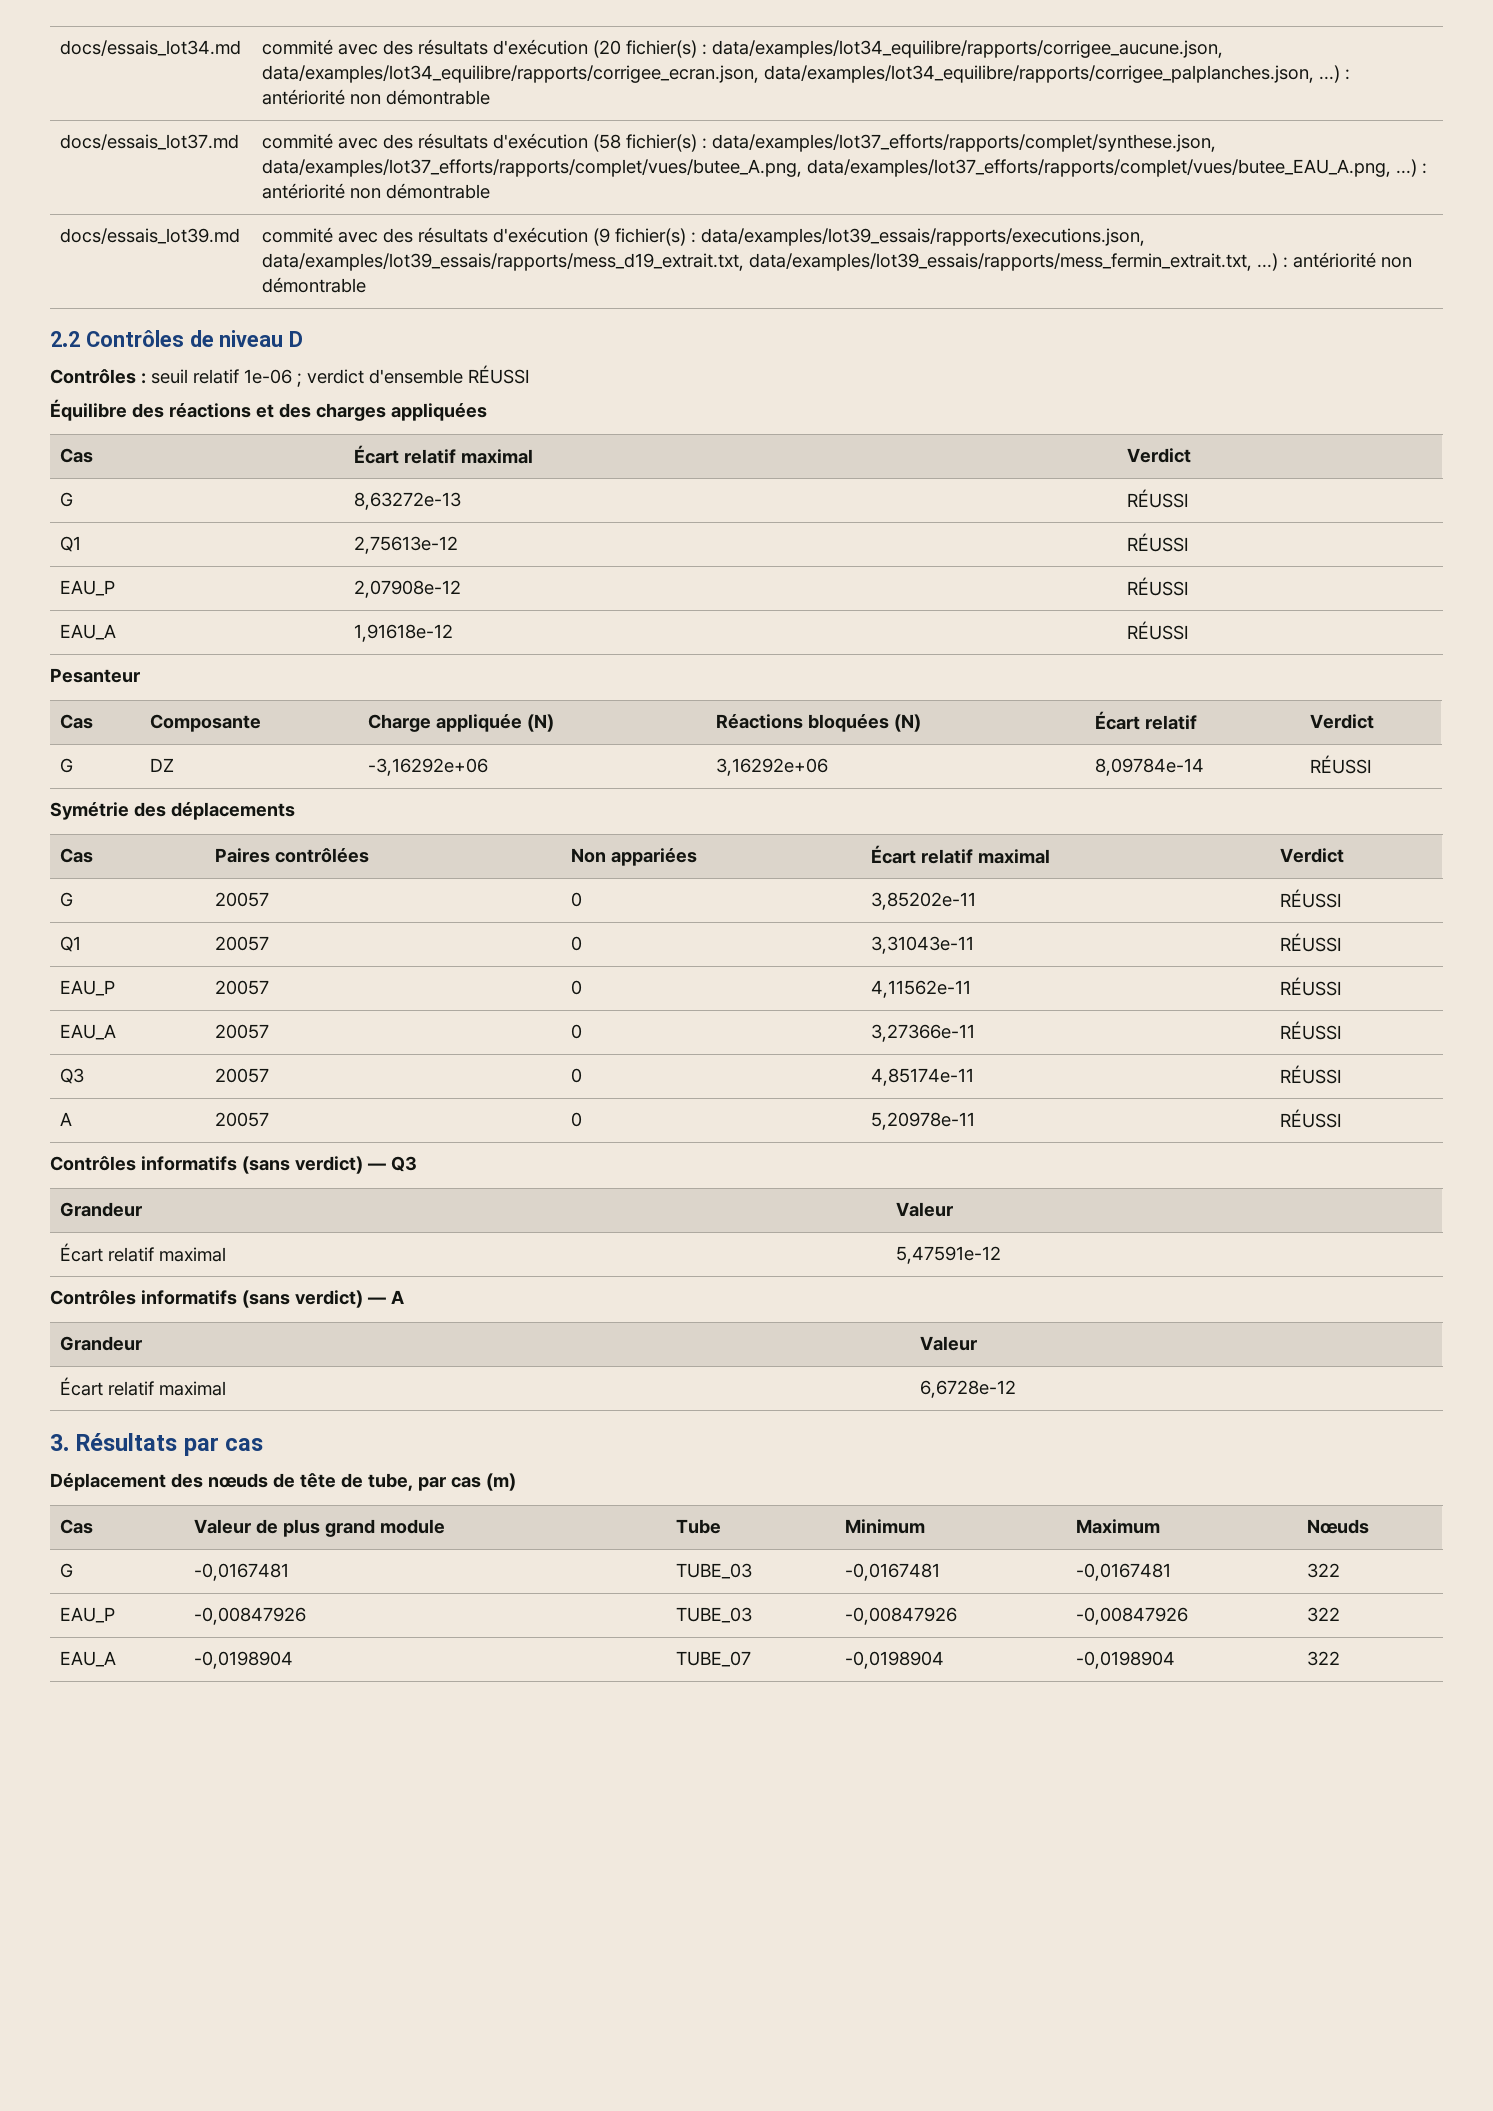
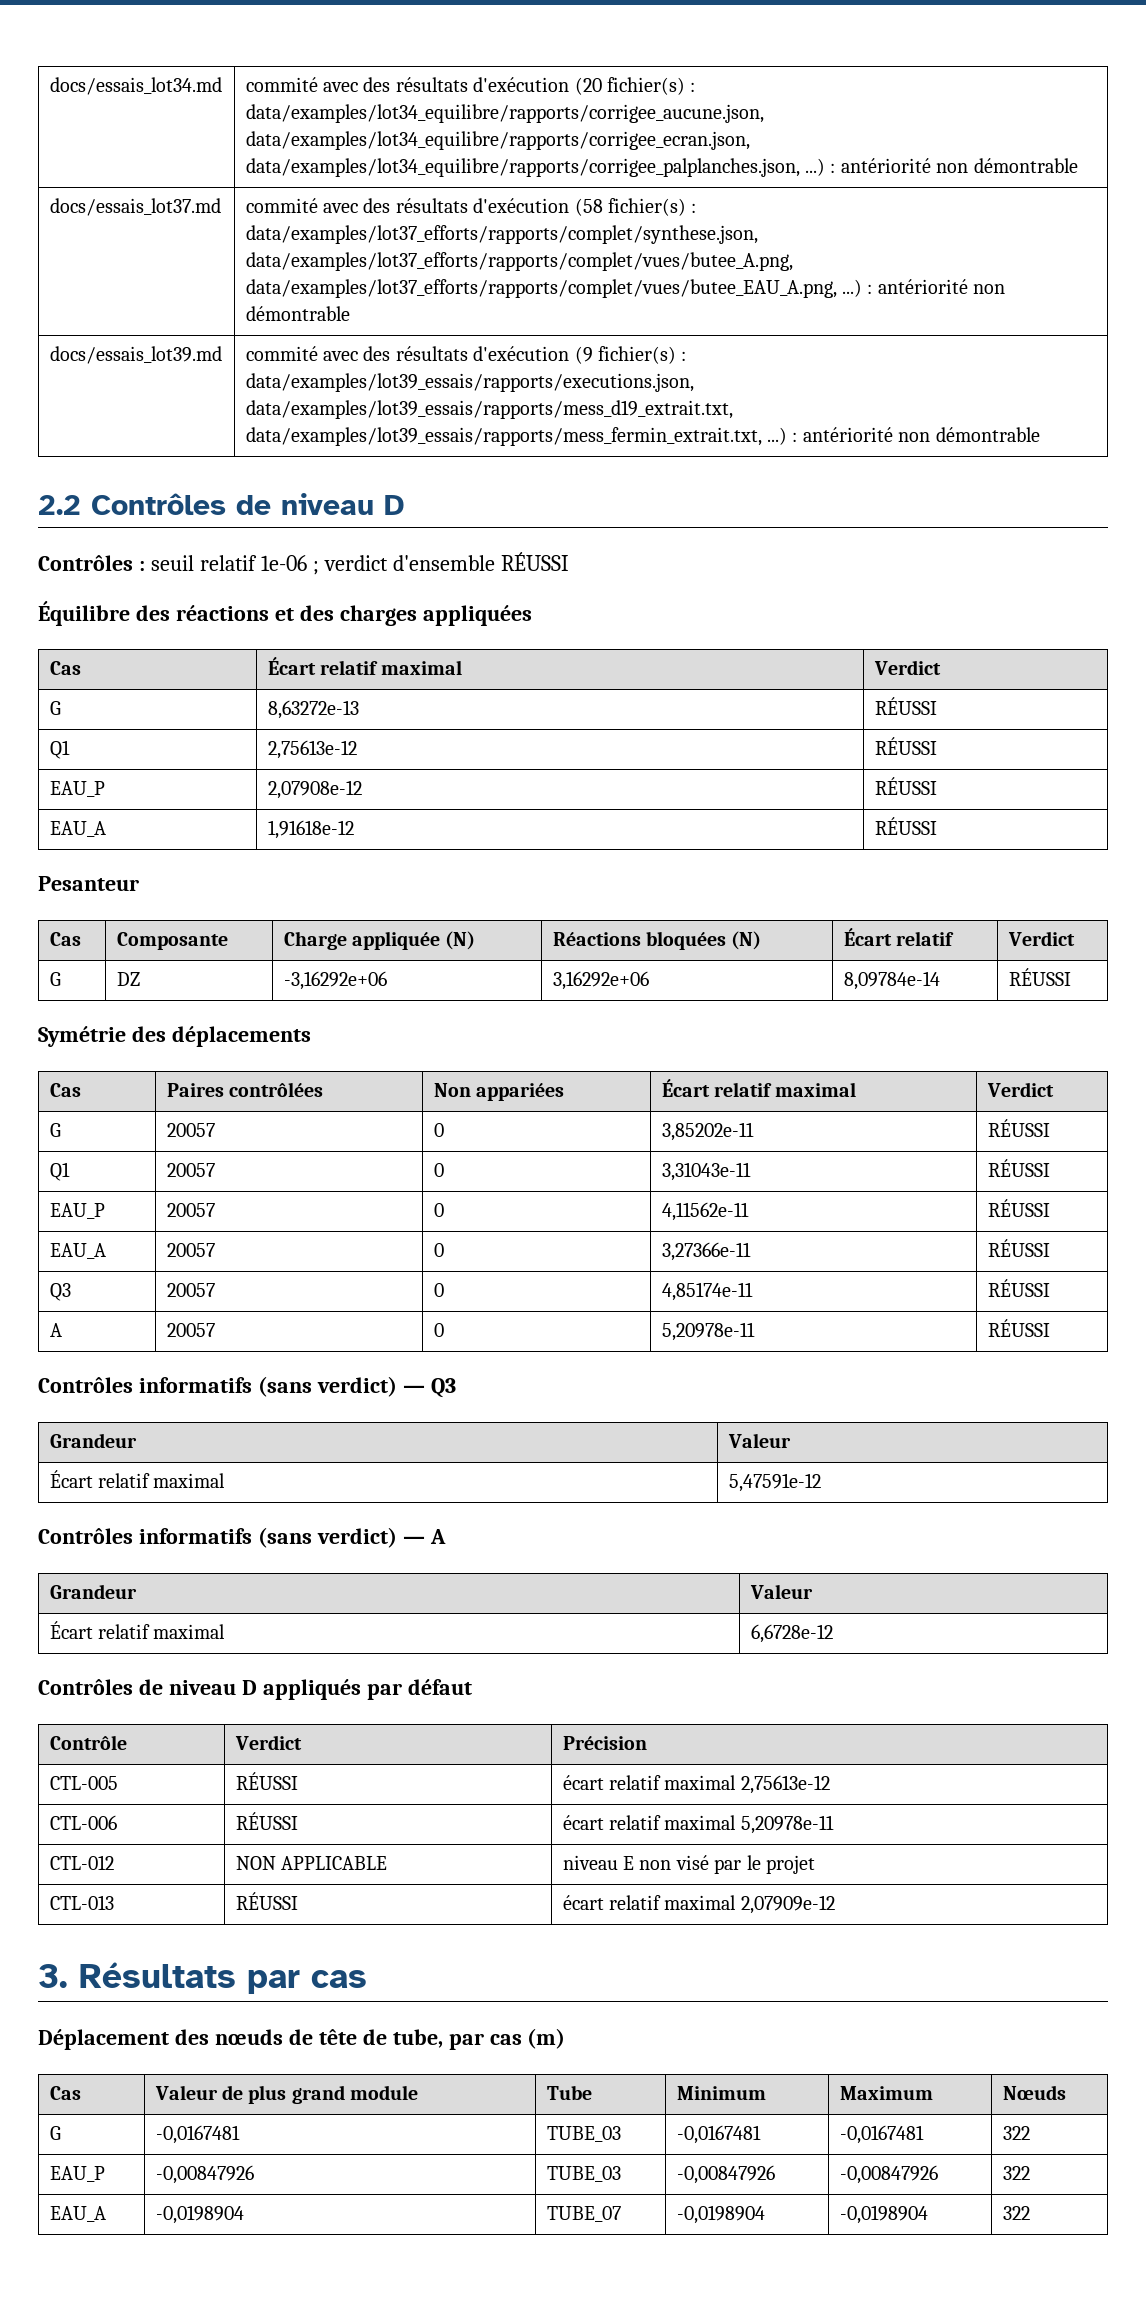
(1017, 1389) none -> [38,1679,472,1700] [49,1735,127,1750] [234,1735,302,1750] [562,1736,647,1750] [49,1776,118,1790] [235,1772,298,1790] [562,1775,830,1794] [49,1815,117,1830] [235,1812,298,1830] [562,1815,834,1834] [49,1855,114,1870] [235,1856,387,1870] [562,1855,815,1874] [49,1895,114,1910] [235,1892,298,1910] [562,1895,835,1914] // Contrôles de niveau D appliqués par défaut // Contrôle | Verdict | Précision // CTL-005 | RÉUSSI | écart relatif maximal 2,75613e-12 // CTL-006 | RÉUSSI | écart relatif maximal 5,20978e-11 // CTL-012 | NON APPLICABLE | niveau E non visé par le projet // CTL-013 | RÉUSSI | écart relatif maximal 2,07909e-12

